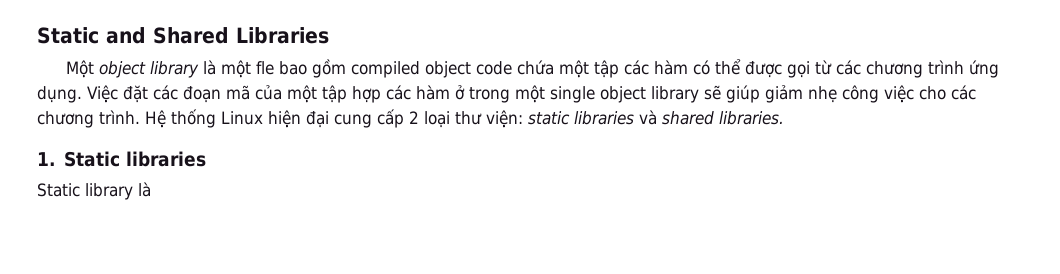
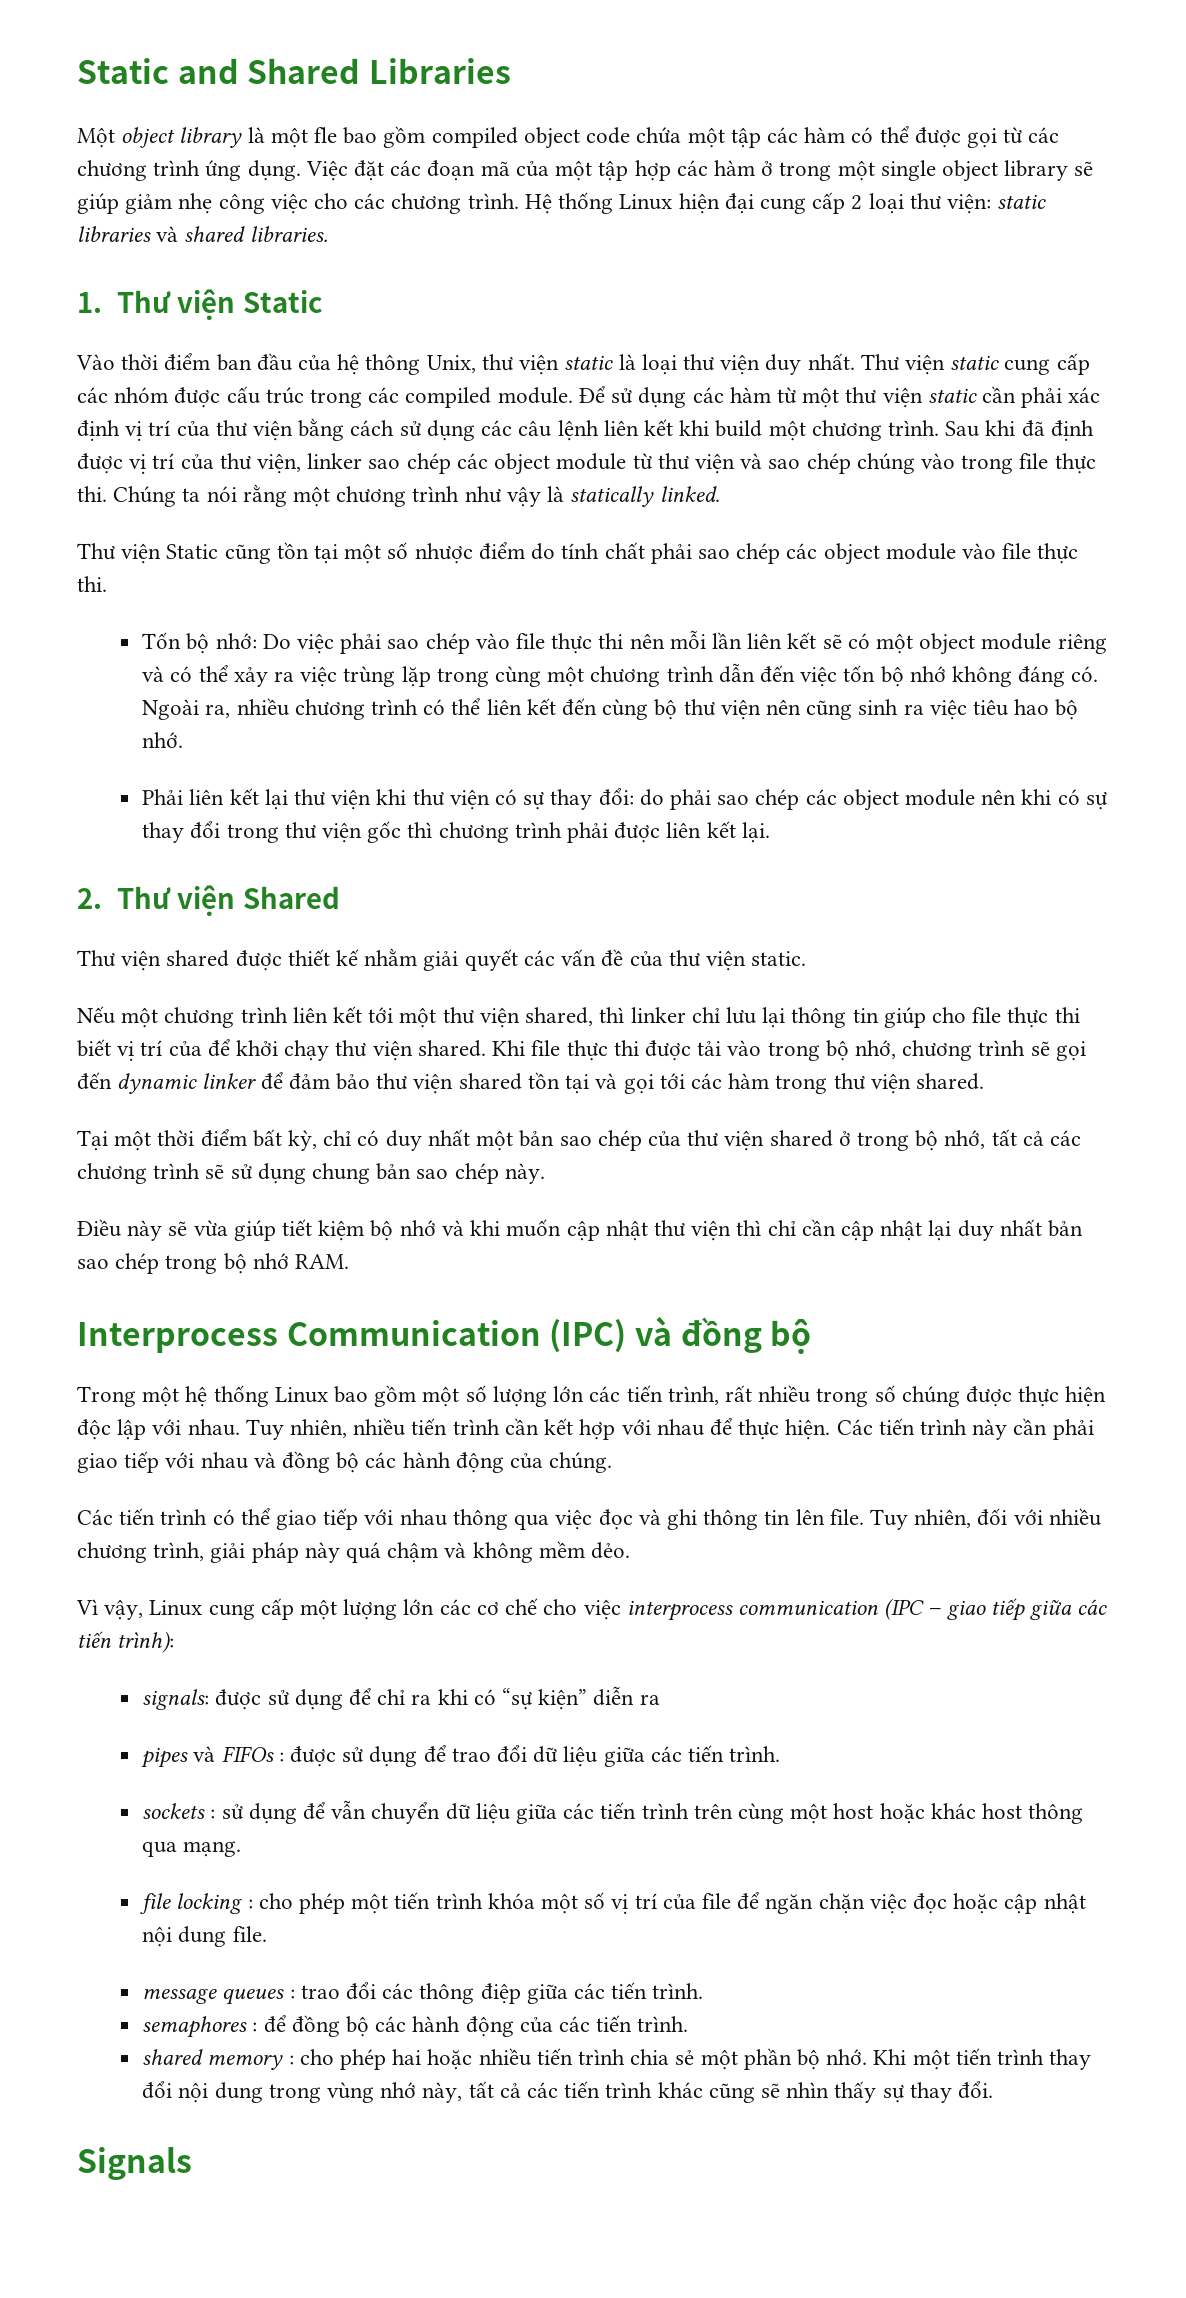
[64,151,207,167] [37,182,151,200] Static libraries // Static library là -> [116,289,323,320] [76,353,1090,375] [77,386,1101,408] [77,418,1094,441] [77,453,1096,475] [77,484,720,507] [77,542,1079,565] [77,576,107,592] [142,630,1107,655] [142,663,1099,687] [142,698,1079,720] [142,732,184,748] [142,788,1107,811] [142,821,770,843] [77,885,340,916] [77,948,807,971] [77,1006,1080,1028] [77,1039,1086,1061] [77,1072,984,1094] [77,1129,1082,1151] [77,1163,545,1184] [77,1219,1084,1241] [77,1253,350,1274] [77,1316,812,1354] [77,1385,1107,1407] [77,1418,1094,1440] [77,1451,613,1473] [77,1508,1101,1530] [77,1541,631,1563] [76,1598,1108,1621] [77,1631,175,1653] [142,1686,660,1710] [141,1745,781,1768] [142,1800,1084,1824] [142,1841,242,1857] [140,1892,1086,1914] [142,1926,267,1947] [142,1982,704,2005] [142,2015,689,2038] [142,2048,1092,2070] [142,2081,994,2103] [77,2147,192,2181] Thư viện Static // Vào thời điểm ban đầu của hệ thông Unix, thư viện static là loại thư viện duy nhất. Thư viện static cung cấp các nhóm được cấu trúc trong các compiled module. Để sử dụng các hàm từ một thư viện static cần phải xác định vị trí của thư viện bằng cách sử dụng các câu lệnh liên kết khi build một chương trình. Sau khi đã định được vị trí của thư viện, linker sao chép các object module từ thư viện và sao chép chúng vào trong file thực thi. Chúng ta nói rằng một chương trình như vậy là statically linked. // Thư viện Static cũng tồn tại một số nhược điểm do tính chất phải sao chép các object module vào file thực thi. // Tốn bộ nhớ: Do việc phải sao chép vào file thực thi nên mỗi lần liên kết sẽ có một object module riêng và có thể xảy ra việc trùng lặp trong cùng một chương trình dẫn đến việc tốn bộ nhớ không đáng có. Ngoài ra, nhiều chương trình có thể liên kết đến cùng bộ thư viện nên cũng sinh ra việc tiêu hao bộ nhớ. // Phải liên kết lại thư viện khi thư viện có sự thay đổi: do phải sao chép các object module nên khi có sự thay đổi trong thư viện gốc thì chương trình phải được liên kết lại. // 2. Thư viện Shared // Thư viện shared được thiết kế nhằm giải quyết các vấn đề của thư viện static. // Nếu một chương trình liên kết tới một thư viện shared, thì linker chỉ lưu lại thông tin giúp cho file thực thi biết vị trí của để khởi chạy thư viện shared. Khi file thực thi được tải vào trong bộ nhớ, chương trình sẽ gọi đến dynamic linker để đảm bảo thư viện shared tồn tại và gọi tới các hàm trong thư viện shared. // Tại một thời điểm bất kỳ, chỉ có duy nhất một bản sao chép của thư viện shared ở trong bộ nhớ, tất cả các chương trình sẽ sử dụng chung bản sao chép này. // Điều này sẽ vừa giúp tiết kiệm bộ nhớ và khi muốn cập nhật thư viện thì chỉ cần cập nhật lại duy nhất bản sao chép trong bộ nhớ RAM. // Interprocess Communication (IPC) và đồng bộ // Trong một hệ thống Linux bao gồm một số lượng lớn các tiến trình, rất nhiều trong số chúng được thực hiện độc lập với nhau. Tuy nhiên, nhiều tiến trình cần kết hợp với nhau để thực hiện. Các tiến trình này cần phải giao tiếp với nhau và đồng bộ các hành động của chúng. // Các tiến trình có thể giao tiếp với nhau thông qua việc đọc và ghi thông tin lên file. Tuy nhiên, đối với nhiều chương trình, giải pháp này quá chậm và không mềm dẻo. // Vì vậy, Linux cung cấp một lượng lớn các cơ chế cho việc interprocess communication (IPC – giao tiếp giữa các tiến trình): // signals: được sử dụng để chỉ ra khi có “sự kiện” diễn ra // pipes và FIFOs : được sử dụng để trao đổi dữ liệu giữa các tiến trình. // sockets : sử dụng để vẫn chuyển dữ liệu giữa các tiến trình trên cùng một host hoặc khác host thông qua mạng. // file locking : cho phép một tiến trình khóa một số vị trí của file để ngăn chặn việc đọc hoặc cập nhật nội dung file. // message queues : trao đổi các thông điệp giữa các tiến trình. // semaphores : để đồng bộ các hành động của các tiến trình. // shared memory : cho phép hai hoặc nhiều tiến trình chia sẻ một phần bộ nhớ. Khi một tiến trình thay đổi nội dung trong vùng nhớ này, tất cả các tiến trình khác cũng sẽ nhìn thấy sự thay đổi. // Signals

